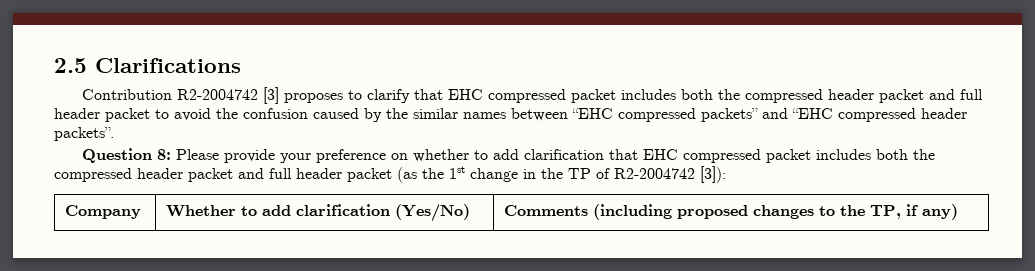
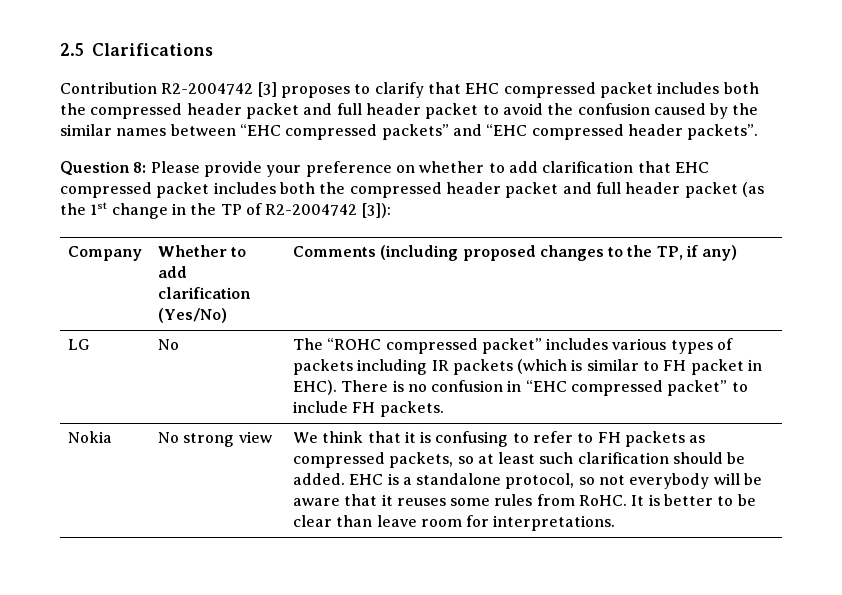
(958, 212) none -> [67,339,90,350] [157,339,179,350] [292,338,734,354] [292,359,763,375] [292,380,748,396] [292,401,444,417] [67,431,112,443] [157,431,272,447] [292,431,706,447] [292,452,746,468] [292,473,763,489] [292,494,756,506] [292,515,616,531] // LG | No | The “ROHC compressed packet” includes various types of packets including IR packets (which is similar to FH packet in EHC). There is no confusion in “EHC compressed packet” to include FH packets. // Nokia | No strong view | We think that it is confusing to refer to FH packets as compressed packets, so at least such clarification should be added. EHC is a standalone protocol, so not everybody will be aware that it reuses some rules from RoHC. It is better to be clear than leave room for interpretations.

